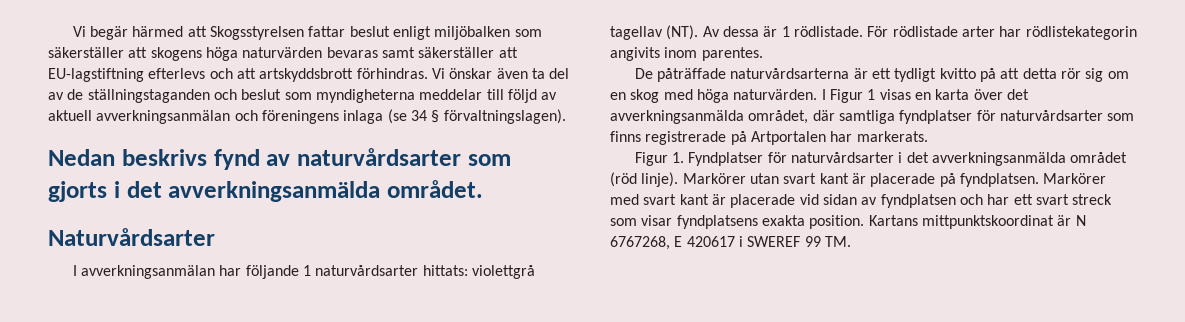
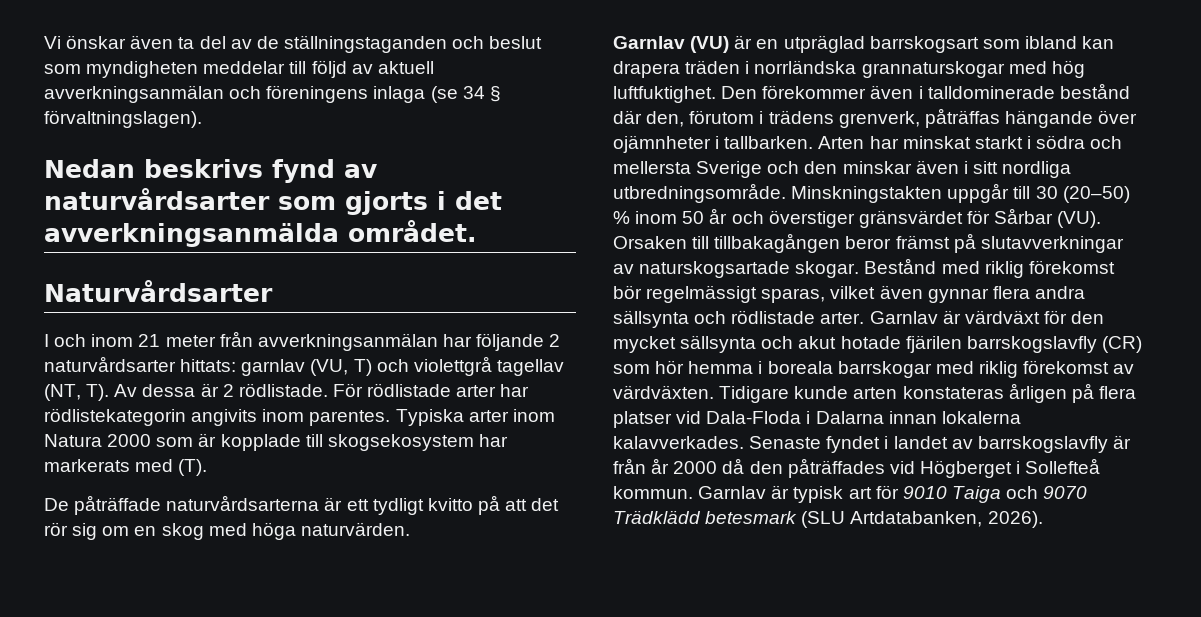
[72,26,542,40] [48,47,518,61] [48,68,445,82] Vi begär härmed att Skogsstyrelsen fattar beslut enligt miljöbalken som säkerställer att skogens höga naturvärden bevaras samt säkerställer att EU-lagstiftning efterlevs och att artskyddsbrott förhindras. Vi -> [44,36,61,49] Vi
[315,89,415,103] myndigheterna -> [86,61,199,78] myndigheten
(77, 270) none -> [54,331,253,347] och inom 21 meter från
[302,265,311,276] 1 -> [549,334,561,347] 2
[471,265,535,279] [610,25,699,40] violettgrå tagellav (NT). -> [241,356,564,376] [44,384,110,401] garnlav (VU, T) och violettgrå tagellav (NT, T).
[781,26,790,37] 1 -> [222,384,234,397] 2
(763, 54) none -> [395,409,555,426] [44,433,508,451] [44,459,208,476] Typiska arter inom Natura 2000 som är kopplade till skogsekosystem har markerats med (T).
[1022,68,1057,79] detta -> [531,498,560,511] det
[821,89,1029,103] [610,110,1135,124] [610,131,928,145] [634,152,1128,166] [610,172,1107,187] [610,194,1113,208] [610,215,1086,229] [610,236,851,250] I Figur 1 visas en karta över det avverkningsanmälda området, där samtliga fyndplatser för naturvårdsarter som finns registrerade på Artportalen har markerats. // Figur 1. Fyndplatser för naturvårdsarter i det avverkningsanmälda området (röd linje). Markörer utan svart kant är placerade på fyndplatsen. Markörer med svart kant är placerade vid sidan av fyndplatsen och har ett svart streck som visar fyndplatsens exakta position. Kartans mittpunktskoordinat är N 6767268, E 420617 i SWEREF 99 TM. -> [613,35,1115,53] [613,60,1085,78] [613,83,1130,103] [613,108,1138,128] [613,135,1123,153] [613,160,1072,178] [613,183,1130,203] [613,208,1102,228] [613,233,1124,253] [613,258,1115,278] [613,285,1085,303] [613,310,1105,328] [613,335,1142,353] [613,360,1135,378] [613,383,1136,403] [613,411,1021,428] [613,435,1131,453] [613,458,1101,478] [613,485,1088,503] [613,510,1043,528] // Garnlav (VU) är en utpräglad barrskogsart som ibland kan drapera träden i norrländska grannaturskogar med hög luftfuktighet. Den förekommer även i talldominerade bestånd där den, förutom i trädens grenverk, påträffas hängande över ojämnheter i tallbarken. Arten har minskat starkt i södra och mellersta Sverige och den minskar även i sitt nordliga utbredningsområde. Minskningstakten uppgår till 30 (20–50) % inom 50 år och överstiger gränsvärdet för Sårbar (VU). Orsaken till tillbakagången beror främst på slutavverkningar av naturskogsartade skogar. Bestånd med riklig förekomst bör regelmässigt sparas, vilket även gynnar flera andra sällsynta och rödlistade arter. Garnlav är värdväxt för den mycket sällsynta och akut hotade fjärilen barrskogslavfly (CR) som hör hemma i boreala barrskogar med riklig förekomst av värdväxten. Tidigare kunde arten konstateras årligen på flera platser vid Dala-Floda i Dalarna innan lokalerna kalavverkades. Senaste fyndet i landet av barrskogslavfly är från år 2000 då den påträffades vid Högberget i Sollefteå kommun. Garnlav är typisk art för 9010 Taiga och 9070 Trädklädd betesmark (SLU Artdatabanken, 2026).

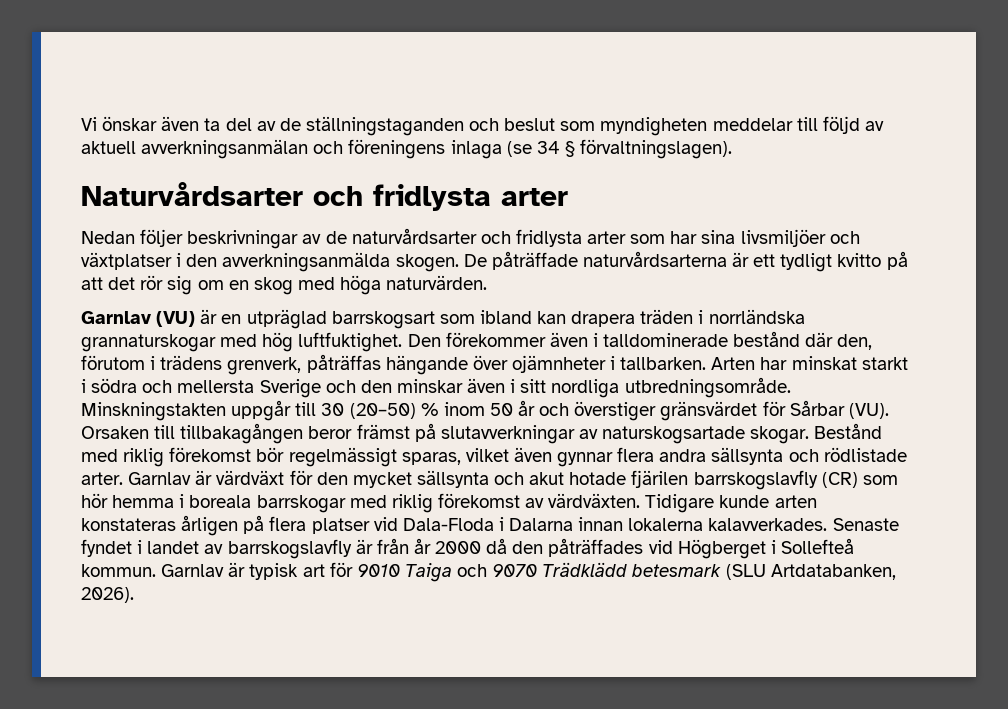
[44,159,377,183] [44,188,502,215] [44,220,477,247] [44,280,273,302] [44,331,561,351] [44,356,564,376] [44,383,530,401] [44,408,555,426] [44,433,508,451] [44,459,208,476] Nedan beskrivs fynd av naturvårdsarter som gjorts i det avverkningsanmälda området. // Naturvårdsarter // I och inom 21 meter från avverkningsanmälan har följande 2 naturvårdsarter hittats: garnlav (VU, T) och violettgrå tagellav (NT, T). Av dessa är 2 rödlistade. För rödlistade arter har rödlistekategorin angivits inom parentes. Typiska arter inom Natura 2000 som är kopplade till skogsekosystem har markerats med (T). // -> [81,182,568,211] [81,228,860,249] [81,252,459,272] Naturvårdsarter och fridlysta arter // Nedan följer beskrivningar av de naturvårdsarter och fridlysta arter som har sina livsmiljöer och växtplatser i den avverkningsanmälda skogen.

